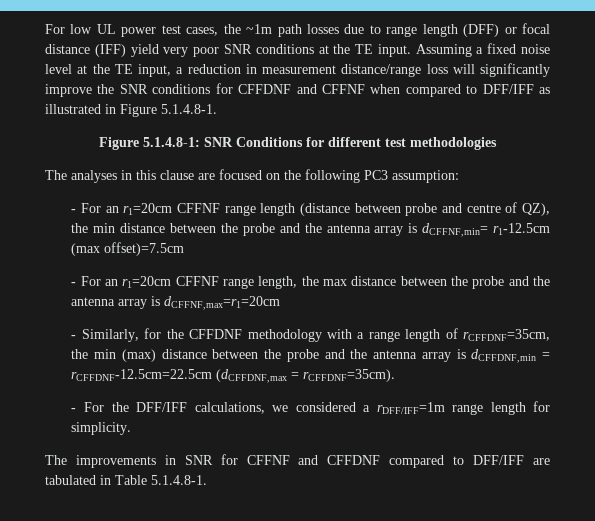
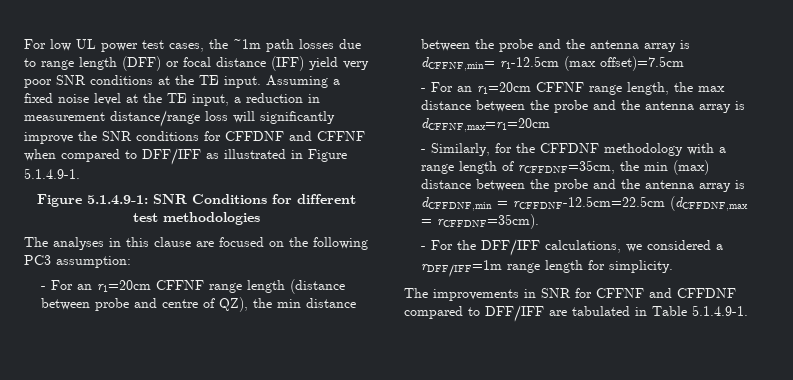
[161,104,217,114] [99,137,200,150] 5.1.4.8-1. // Figure 5.1.4.8-1: -> [24,168,80,179] [36,194,148,207] 5.1.4.9-1. // Figure 5.1.4.9-1:
[151,475,207,485] 5.1.4.8-1. -> [692,305,748,316] 5.1.4.9-1.

